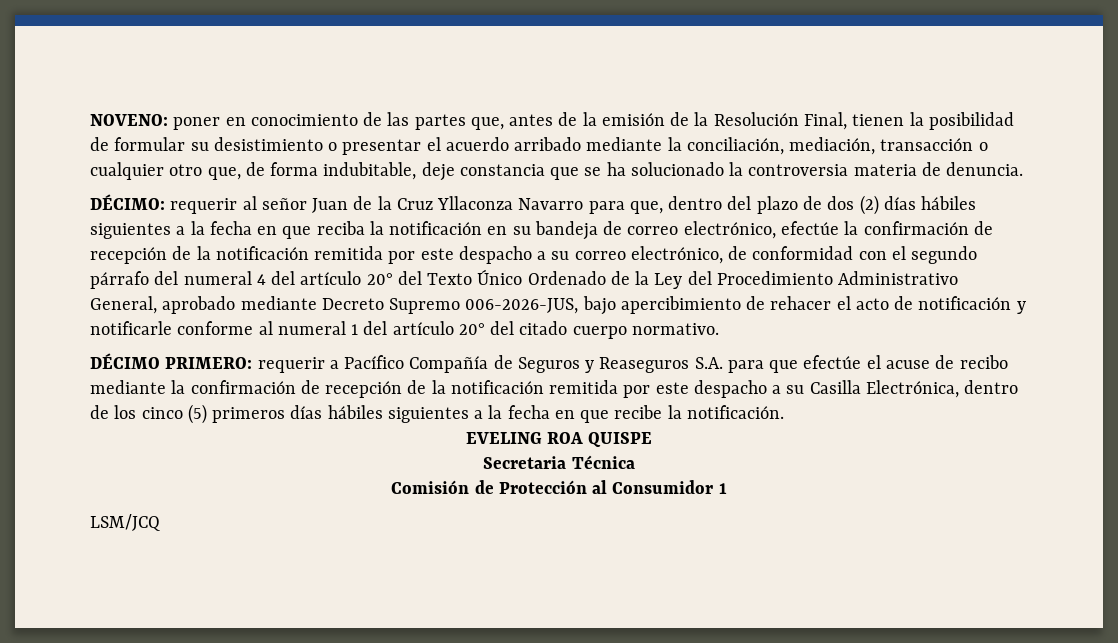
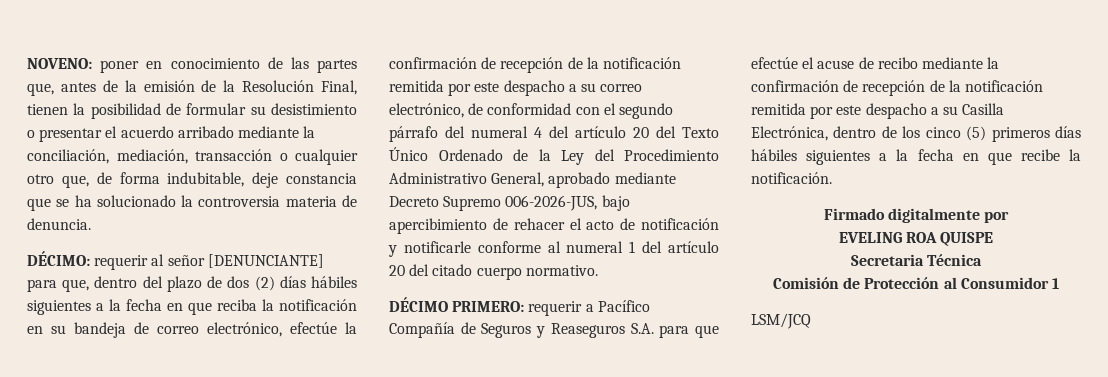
[312,196,584,213] Juan de la Cruz Yllaconza Navarro -> [207,254,324,268] [DENUNCIANTE]
[366,273,393,285] 20° -> [633,127,649,138] 20
[458,323,485,335] 20° -> [389,265,405,276] 20
(784, 412) none -> [823,208,1010,223] // Firmado digitalmente por

